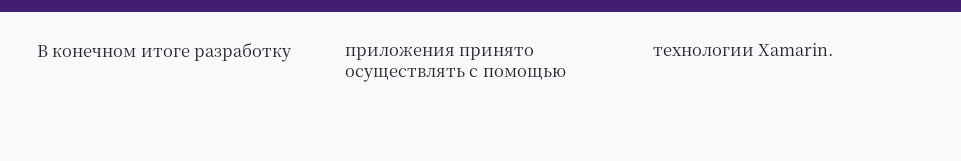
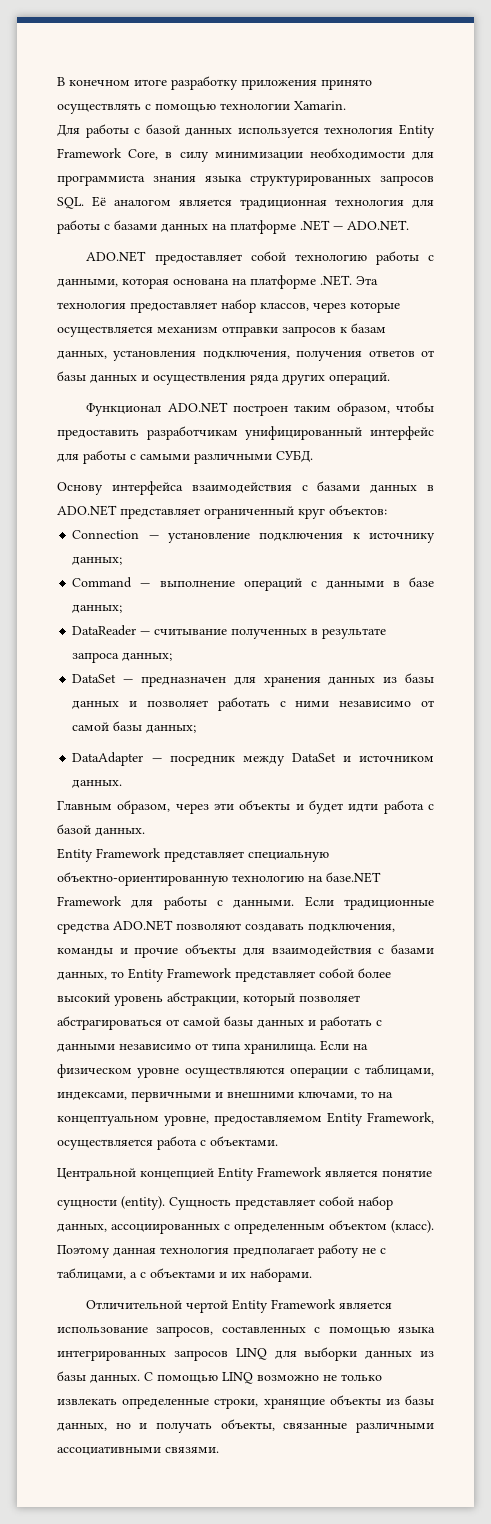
(834, 49) none -> [57,124,435,138] [57,148,434,162] [57,175,434,186] [57,196,434,210] [57,220,409,234] [86,251,434,265] [57,275,378,289] [57,299,400,313] [57,323,386,337] [57,350,434,361] [57,371,390,385] [86,402,434,416] [57,426,435,440] [57,450,313,464] [57,481,434,495] [57,505,387,519] [72,530,435,543] [72,557,123,565] [72,577,434,591] [72,605,123,613] [72,625,387,639] [72,652,173,663] [72,673,435,687] [72,697,435,711] [72,721,197,733] [72,752,435,766] [72,780,123,788] [57,800,434,814] [57,824,145,836] [57,848,329,862] [57,872,381,886] [57,896,434,910] [57,920,395,934] [57,944,434,958] [57,968,391,982] [57,992,360,1006] [57,1016,382,1030] [57,1040,368,1054] [57,1064,434,1078] [57,1091,393,1102] [57,1112,434,1126] [57,1136,278,1150] [57,1167,432,1181] [57,1196,393,1210] [57,1220,434,1234] [57,1244,386,1258] [57,1268,312,1282] [86,1299,393,1313] [57,1326,435,1337] [57,1347,434,1361] [57,1371,382,1384] [57,1395,435,1409] [57,1419,434,1433] [57,1446,219,1455] // Для работы с базой данных используется технология Entity Framework Core, в силу минимизации необходимости для программиста знания языка структурированных запросов SQL. Её аналогом является традиционная технология для работы с базами данных на платформе .NET — ADO.NET. // ADO.NET предоставляет собой технологию работы с данными, которая основана на платформе .NET. Эта технология предоставляет набор классов, через которые осуществляется механизм отправки запросов к базам данных, установления подключения, получения ответов от базы данных и осуществления ряда других операций. // Функционал ADO.NET построен таким образом, чтобы предоставить разработчикам унифицированный интерфейс для работы с самыми различными СУБД. // Основу интерфейса взаимодействия с базами данных в ADO.NET представляет ограниченный круг объектов: // Connection — установление подключения к источнику данных; // Command — выполнение операций с данными в базе данных; // DataReader — считывание полученных в результате запроса данных; // DataSet — предназначен для хранения данных из базы данных и позволяет работать с ними независимо от самой базы данных; // DataAdapter — посредник между DataSet и источником данных. // Главным образом, через эти объекты и будет идти работа с базой данных. // Entity Framework представляет специальную объектно-ориентированную технологию на базе.NET Framework для работы с данными. Если традиционные средства ADO.NET позволяют создавать подключения, команды и прочие объекты для взаимодействия с базами данных, то Entity Framework представляет собой более высокий уровень абстракции, который позволяет абстрагироваться от самой базы данных и работать с данными независимо от типа хранилища. Если на физическом уровне осуществляются операции с таблицами, индексами, первичными и внешними ключами, то на концептуальном уровне, предоставляемом Entity Framework, осуществляется работа с объектами. // Центральной концепцией Entity Framework является понятие // сущности (entity). Сущность представляет собой набор данных, ассоциированных с определенным объектом (класс). Поэтому данная технология предполагает работу не с таблицами, а с объектами и их наборами. // Отличительной чертой Entity Framework является использование запросов, составленных с помощью языка интегрированных запросов LINQ для выборки данных из базы данных. С помощью LINQ возможно не только извлекать определенные строки, хранящие объекты из базы данных, но и получать объекты, связанные различными ассоциативными связями.

